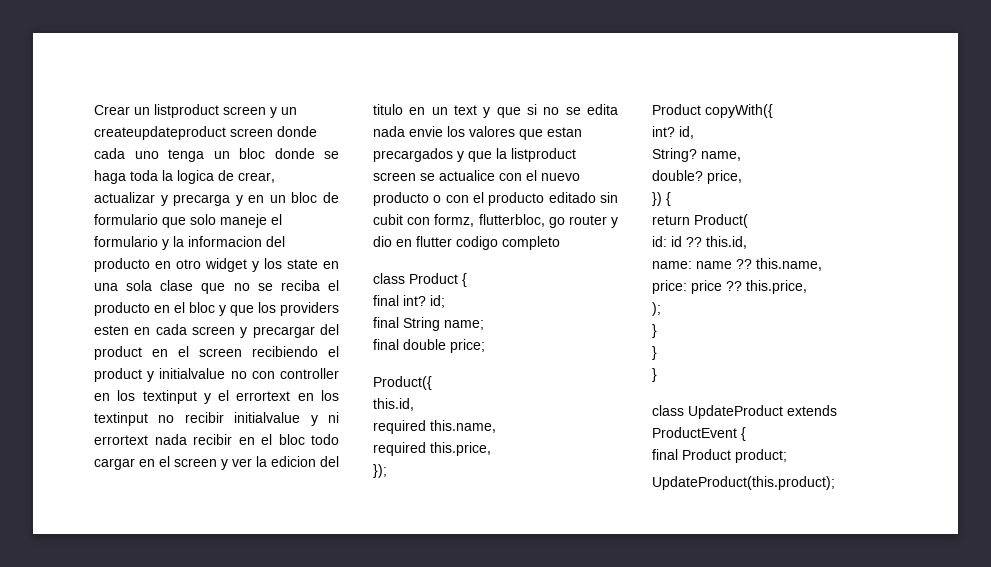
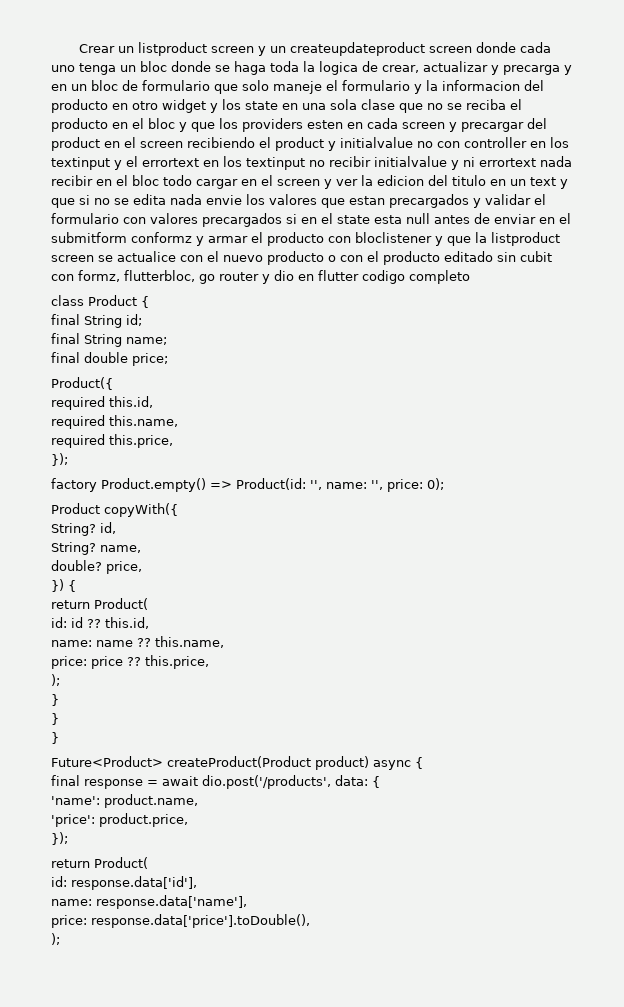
(464, 156) none -> [485,194,546,205] [51,213,571,227] [51,232,443,246] validar el formulario con valores precargados si en el state esta null antes de enviar en el submitform conformz y armar el producto con bloclistener y
[403,295,426,306] int? -> [84,315,122,328] String
(432, 383) none -> [51,396,105,410] required
(387, 471) none -> [51,478,444,492] // factory Product.empty() => Product(id: '', name: '', price: 0);
[652,126,675,137] int? -> [51,523,96,536] String?
[652,405,837,419] [652,427,746,441] [652,449,787,463] [652,476,835,490] class UpdateProduct extends ProductEvent { // final Product product; // UpdateProduct(this.product); -> [51,756,423,770] [51,775,380,789] [51,794,198,808] [51,813,188,827] [51,832,68,845] [51,857,148,869] [51,876,197,890] [51,895,247,909] [51,914,310,928] [51,933,60,945] Future<Product> createProduct(Product product) async { // final response = await dio.post('/products', data: { // 'name': product.name, // 'price': product.price, // }); // return Product( // id: response.data['id'], // name: response.data['name'], // price: response.data['price'].toDouble(), // );

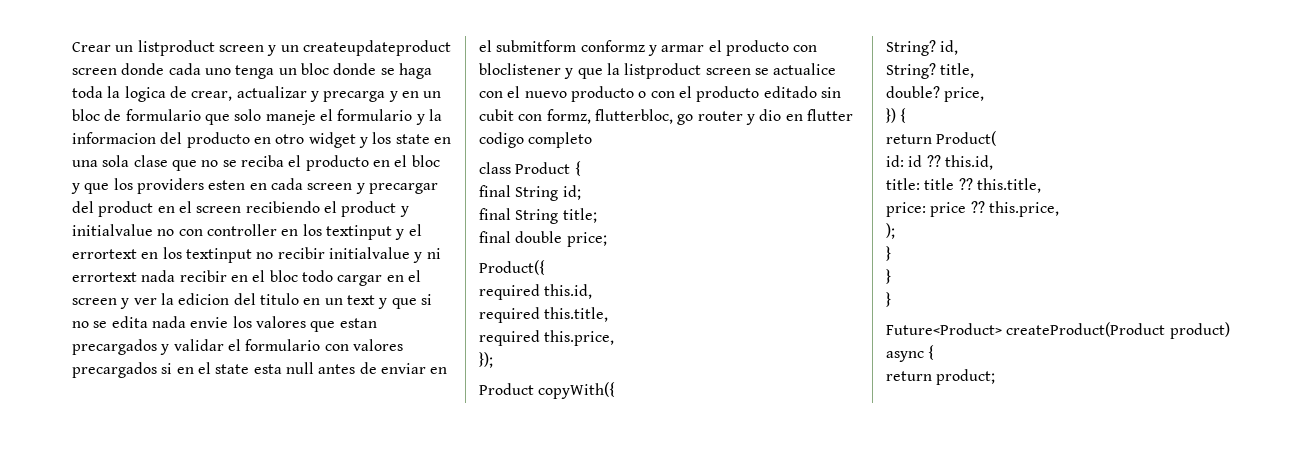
[126,337,167,345] name; -> [562,208,597,223] title;
[109,415,178,427] this.name, -> [544,307,609,322] this.title,
[51,478,444,492] // factory Product.empty() => Product(id: '', name: '', price: 0); -> (493, 360) none
[100,545,141,553] name, -> [940,63,975,78] title,
[51,636,224,648] name: name ?? this.name, -> [886,178,1041,193] title: title ?? this.title,
[51,775,380,789] [51,794,198,808] [51,813,188,827] [51,832,68,845] [51,857,148,869] [51,876,197,890] [51,895,247,909] [51,914,310,928] [51,933,60,945] final response = await dio.post('/products', data: { // 'name': product.name, // 'price': product.price, // }); // return Product( // id: response.data['id'], // name: response.data['name'], // price: response.data['price'].toDouble(), // ); -> [886,369,996,385] return product;

